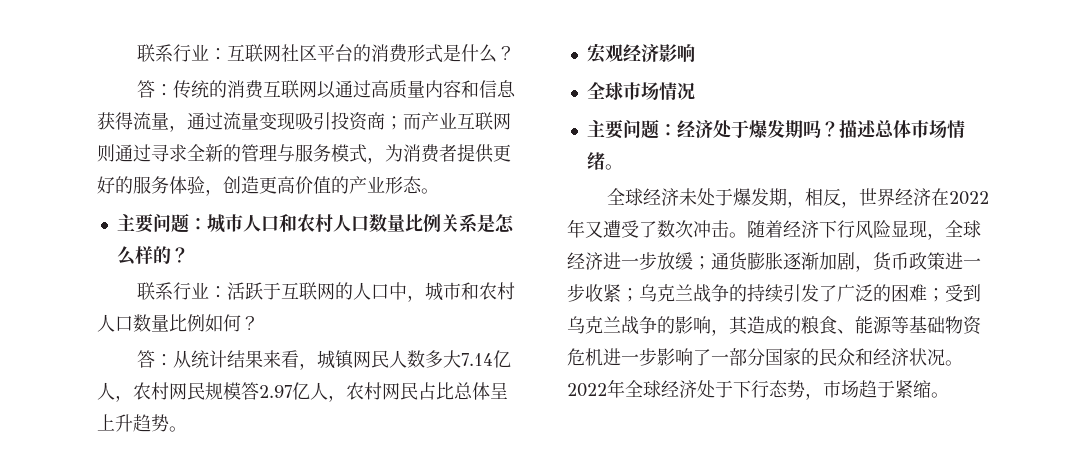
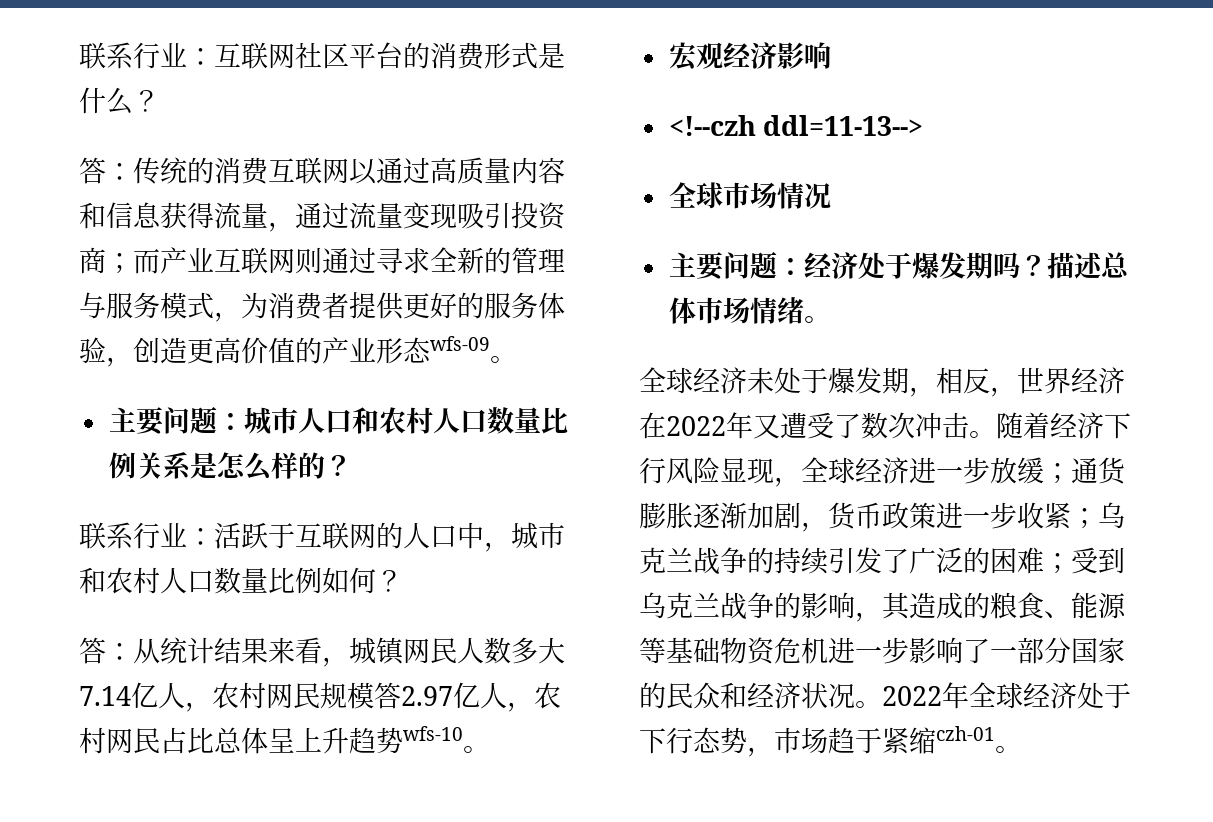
(422, 185) none -> [430,336,490,351] wfs-09
(169, 423) none -> [403,726,463,741] wfs-10
(695, 53) none -> [668,115,923,136] // <!--czh ddl=11-13-->
(931, 389) none -> [936,726,995,741] czh-01

